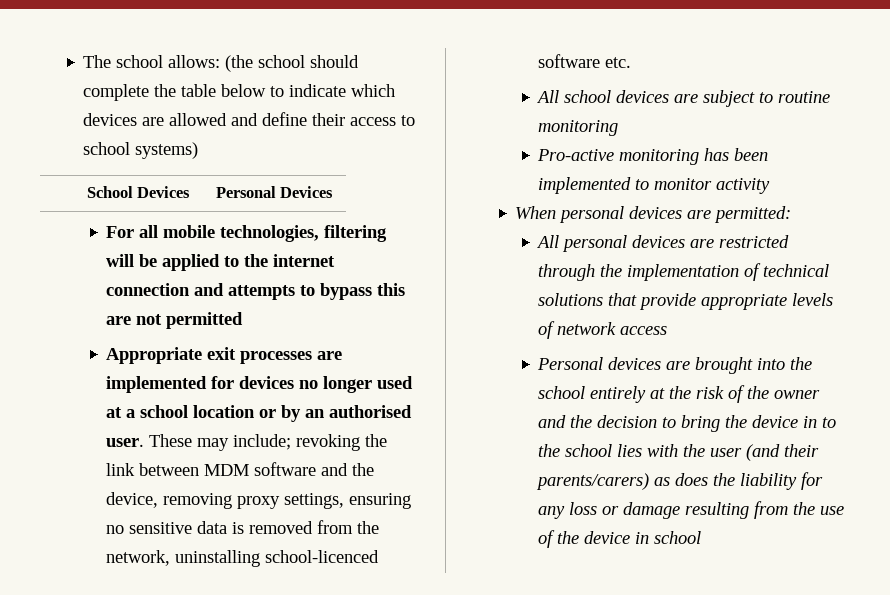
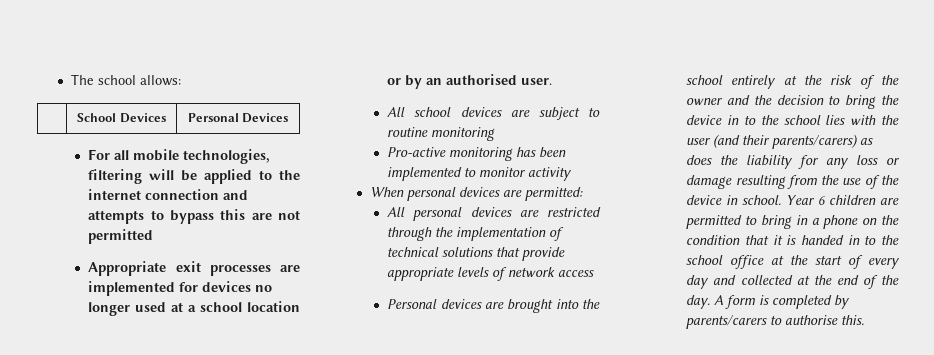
[225,55,360,72] [83,84,396,101] [83,112,416,126] [83,142,199,159] (the school should complete the table below to indicate which devices are allowed and define their access to school systems) -> (181, 80) none
[149,434,388,451] [106,462,375,476] [106,492,412,509] [106,520,380,534] [106,550,380,567] [538,54,632,68] These may include; revoking the link between MDM software and the device, removing proxy settings, ensuring no sensitive data is removed from the network, uninstalling school-licenced software etc. -> (553, 81) none
[654,531,702,544] school -> [742,195,899,205] [686,215,899,229] [686,235,899,245] [686,255,900,269] [686,275,899,289] [686,295,851,309] [686,315,865,329] school. Year 6 children are permitted to bring in a phone on the condition that it is handed in to the school office at the start of every day and collected at the end of the day. A form is completed by parents/carers to authorise this.

